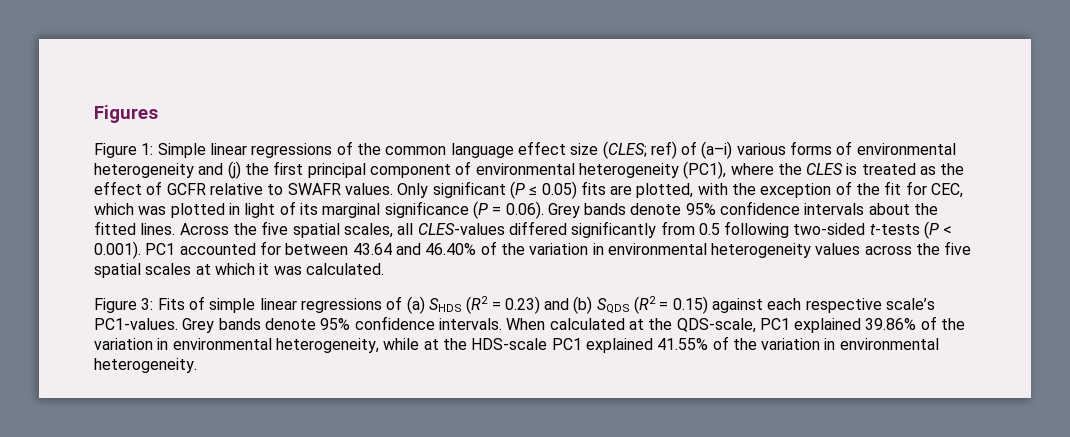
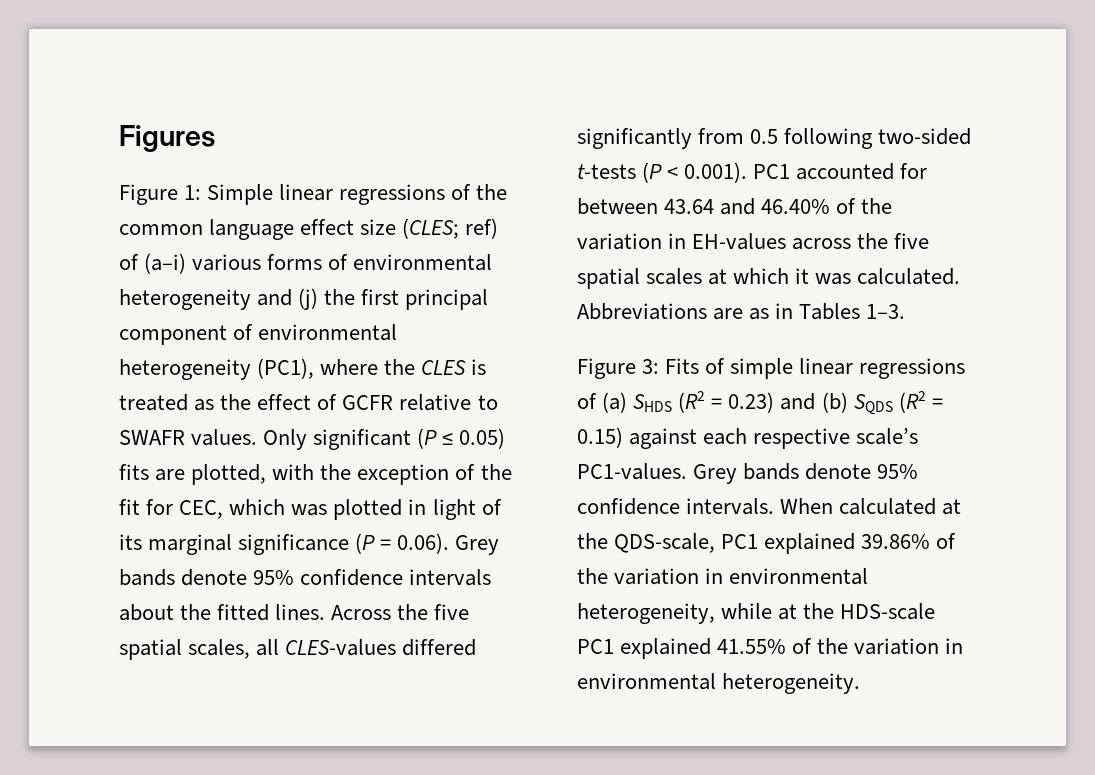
[607,243,861,258] environmental heterogeneity values -> [692,233,787,250] EH-values
(384, 269) none -> [577,303,906,320] Abbreviations are as in Tables 1–3.

